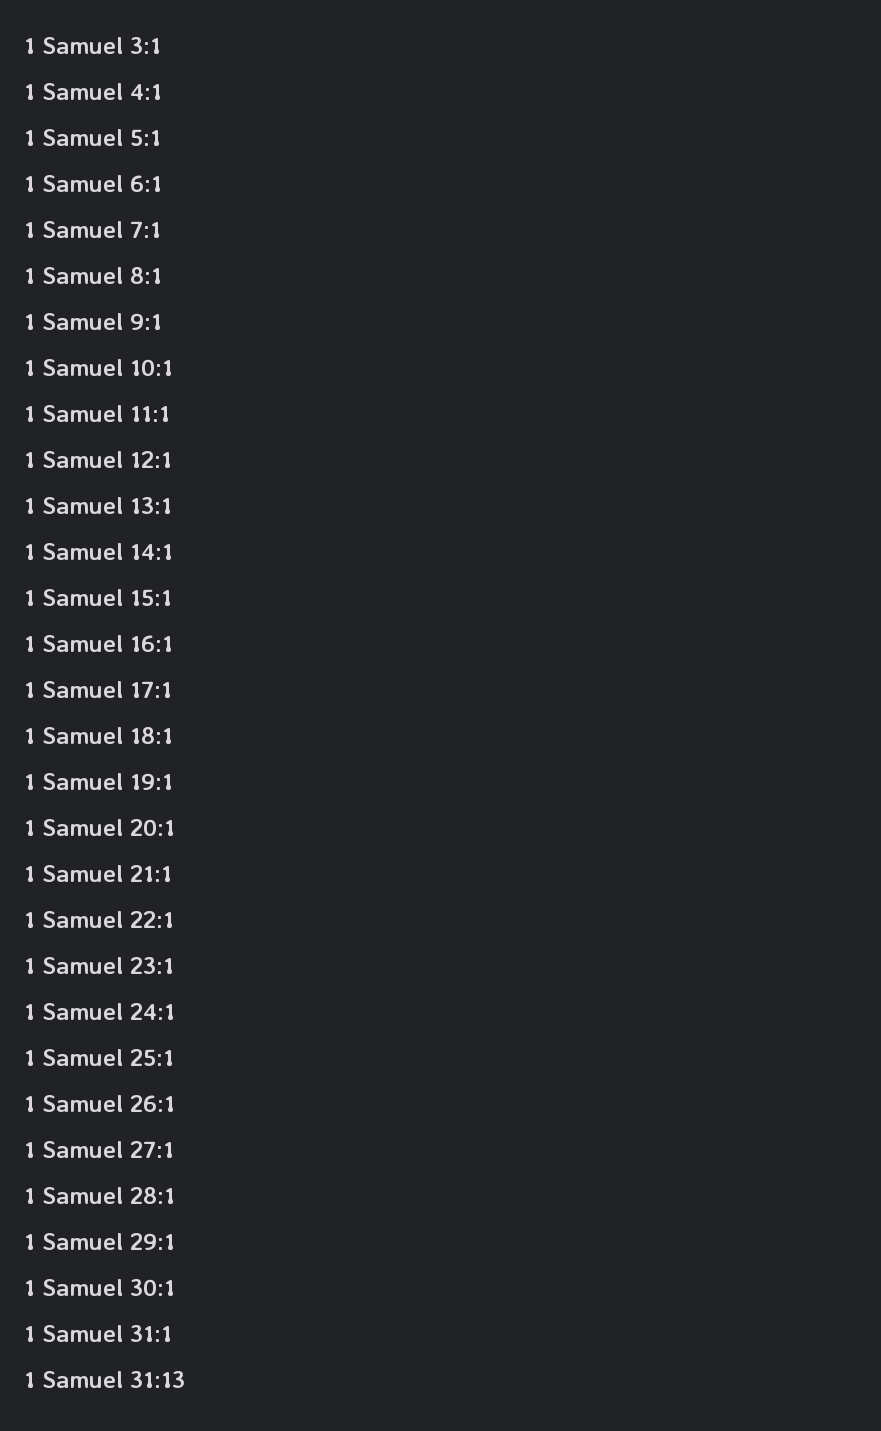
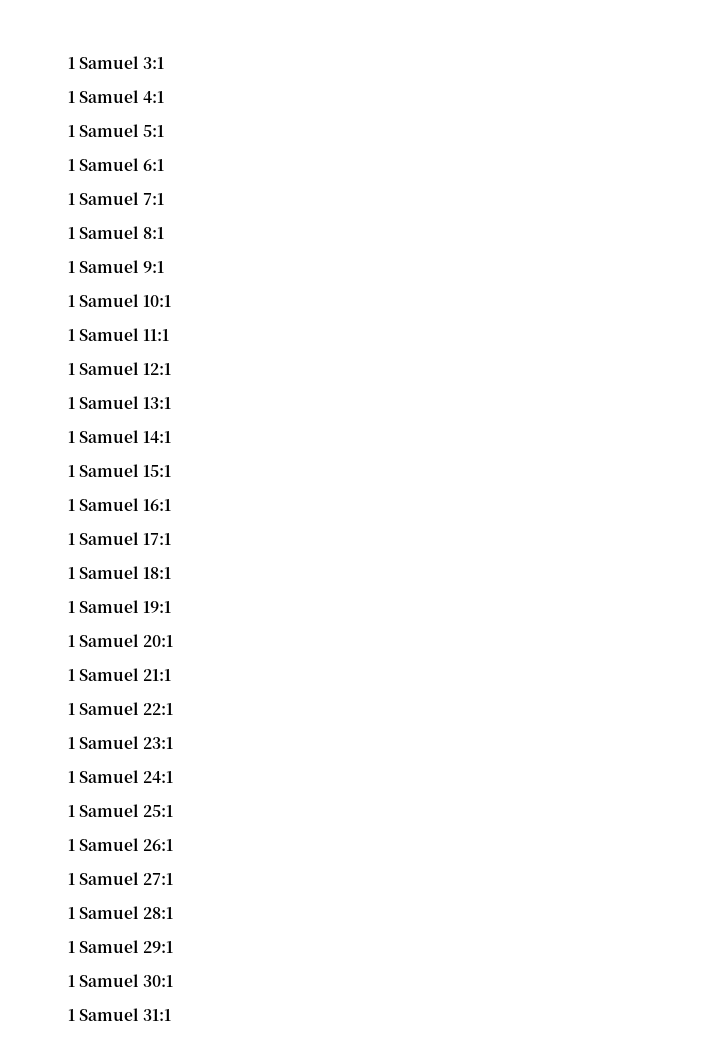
[24,1371,185,1388] // 1 Samuel 31:13 -> (172, 1015) none

